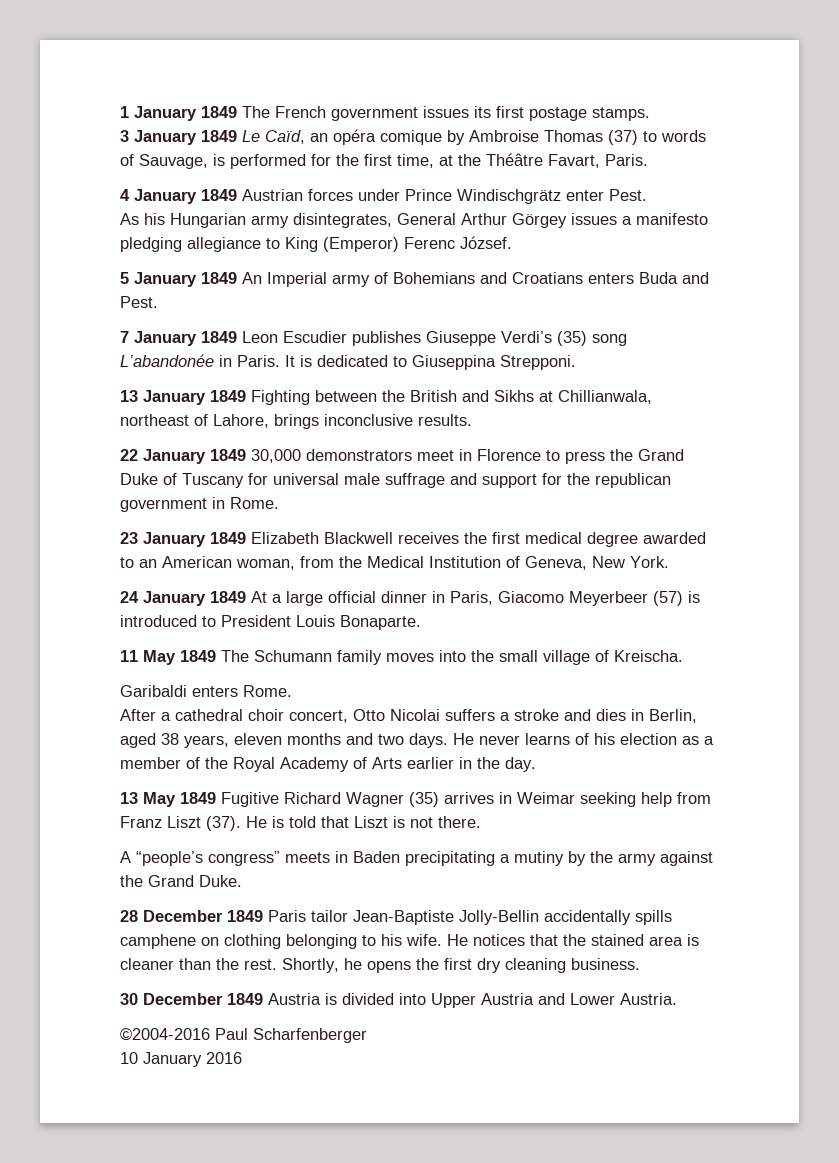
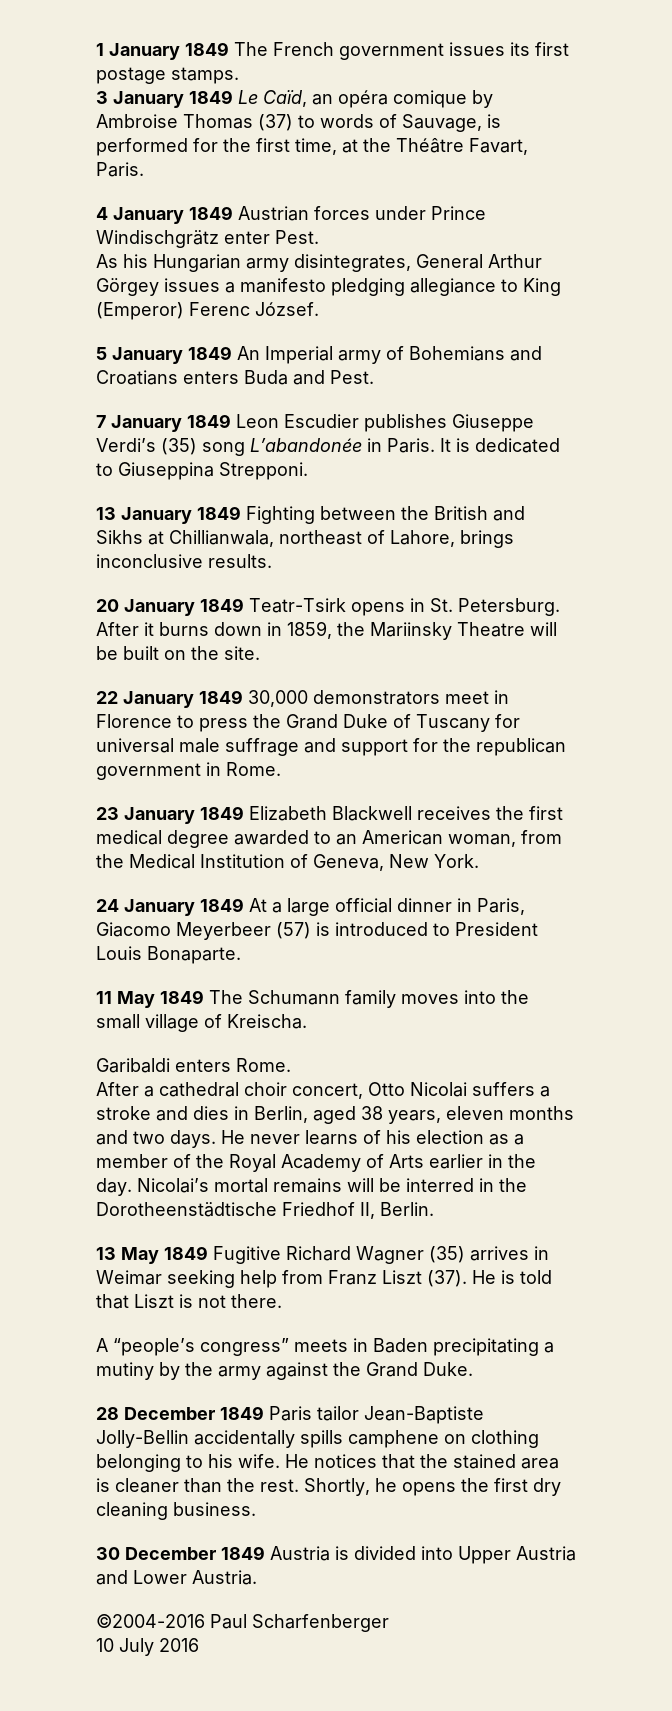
(472, 420) none -> [96,598,560,616] [96,621,557,640] [96,646,260,660] // 20 January 1849 Teatr-Tsirk opens in St. Petersburg. After it burns down in 1859, the Mariinsky Theatre will be built on the site.
(536, 764) none -> [137,1178,527,1193] [96,1202,434,1219] Nicolai’s mortal remains will be interred in the Dorotheenstädtische Friedhof II, Berlin.
[143,1052,202,1067] January -> [119,1638,154,1656] July

